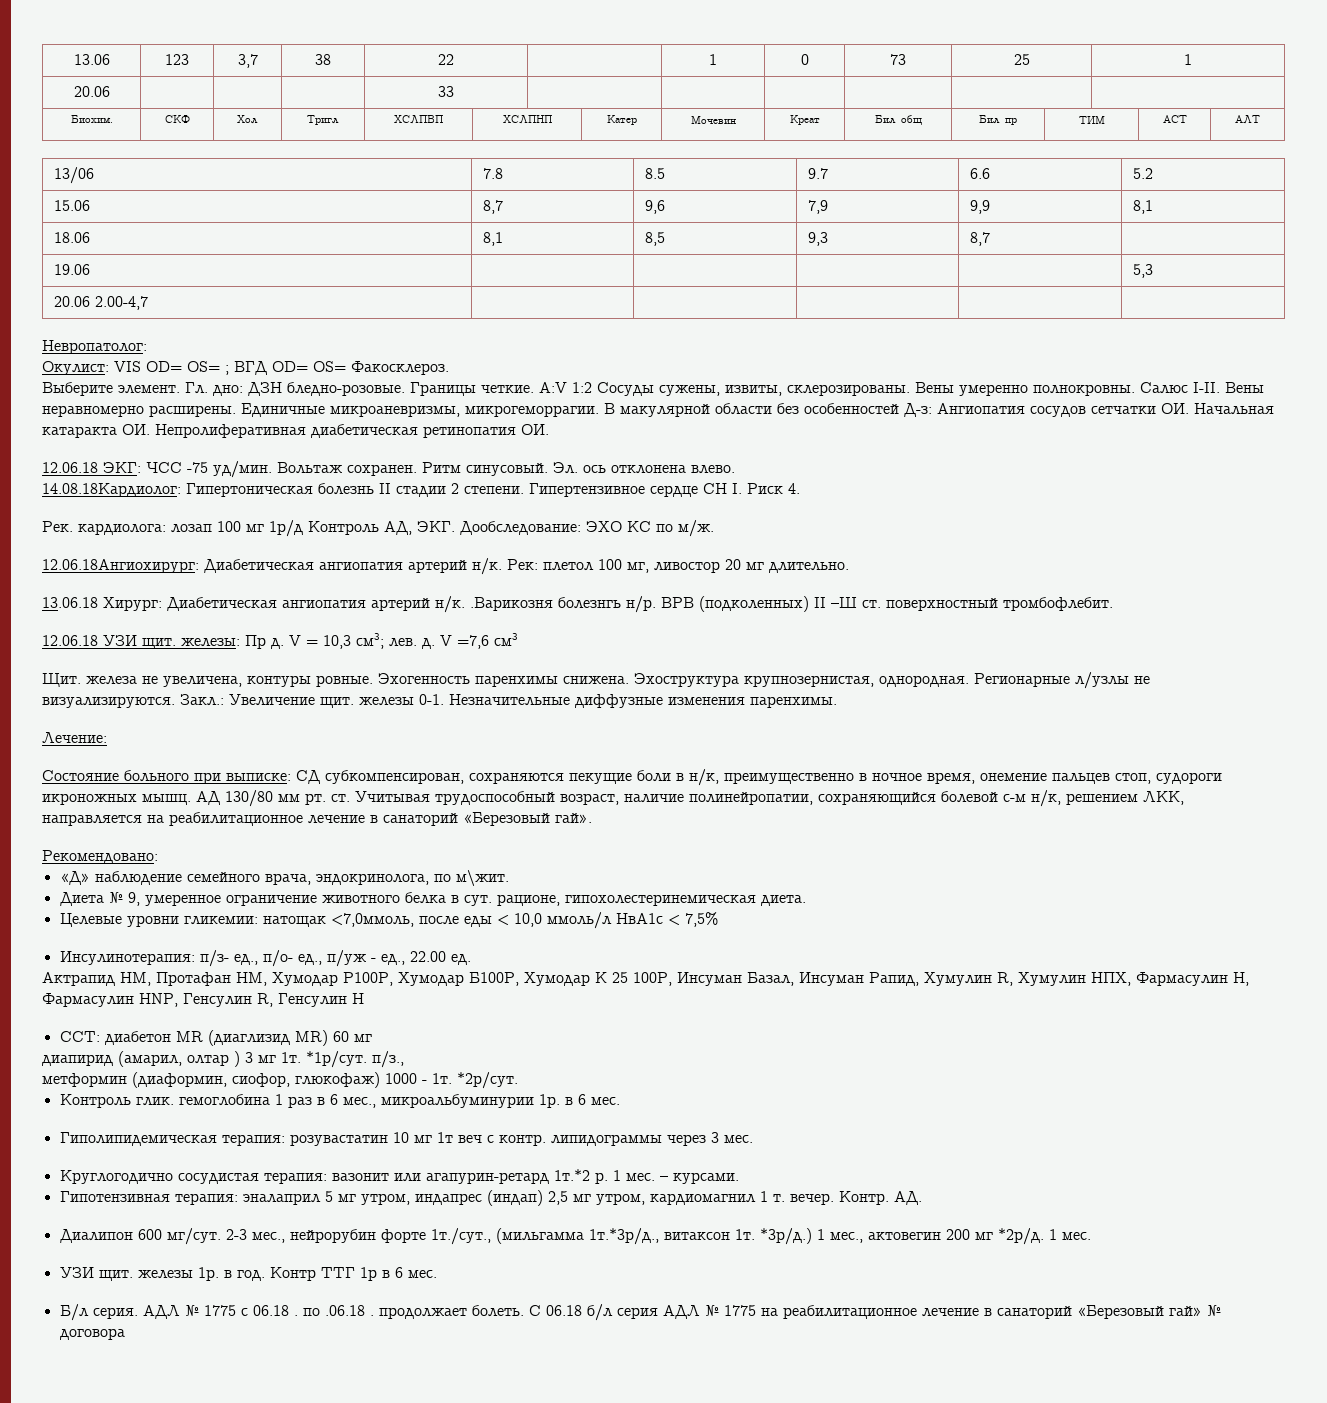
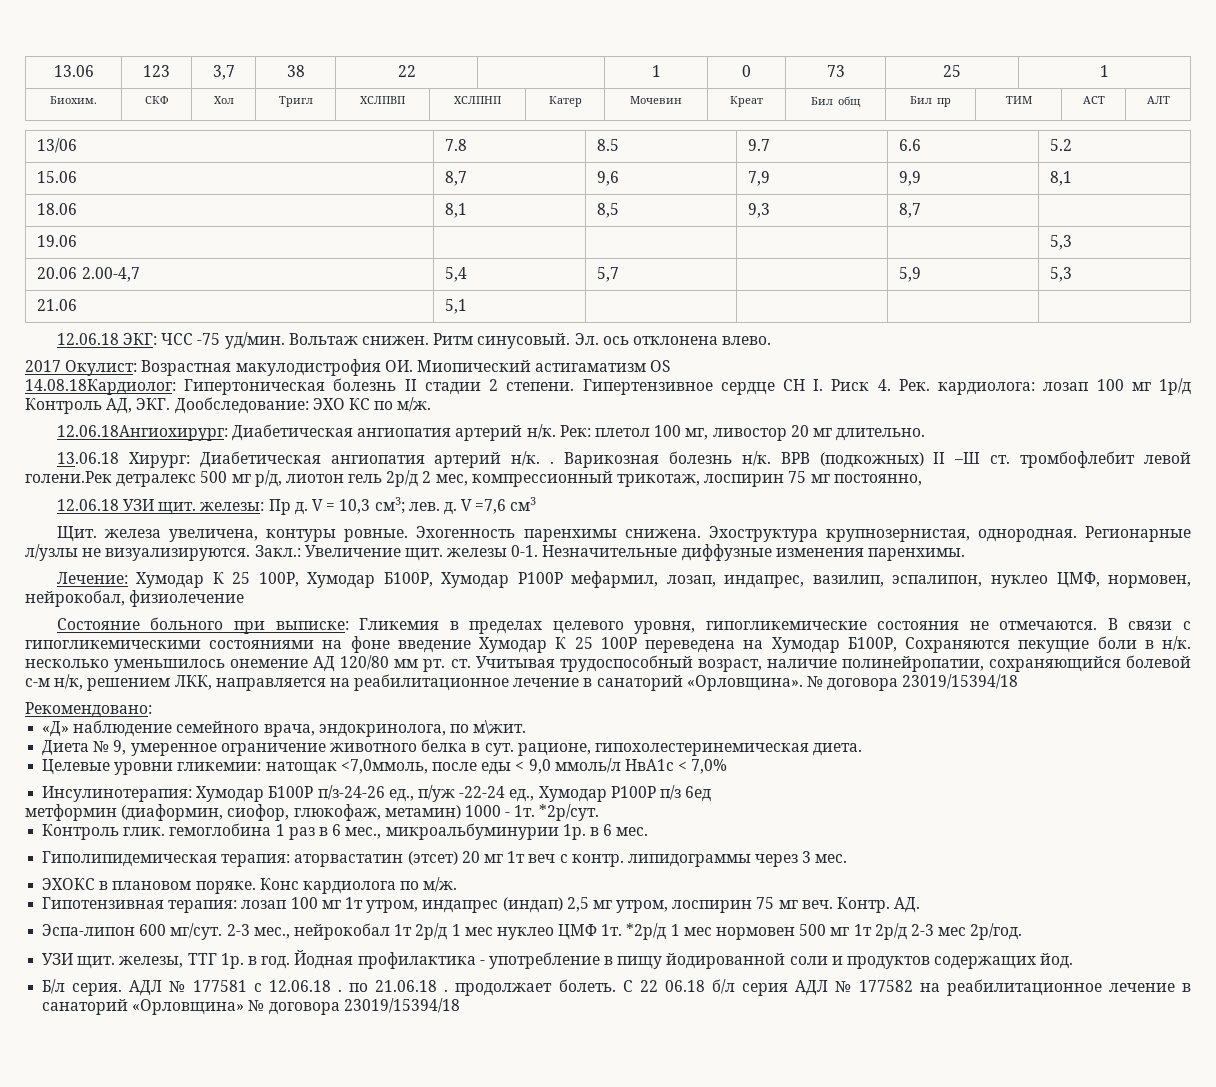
[73,86,110,97] [437,86,454,97] // 20.06 | | | | 33 | | | | | | -> (1110, 71) none
[42,340,147,354] [42,361,449,375] [42,382,1264,396] [42,403,1274,417] [42,424,549,438] | | | | // Невропатолог: // Окулист: VIS OD= OS= ; ВГД OD= OS= Факосклероз. // Выберите элемент. Гл. дно: ДЗН бледно-розовые. Границы четкие. А:V 1:2 Сосуды сужены, извиты, склерозированы. Вены умеренно полнокровны. Салюс I-II. Вены неравномерно расширены. Единичные микроаневризмы, микрогеморрагии. В макулярной области без особенностей Д-з: Ангиопатия сосудов сетчатки ОИ. Начальная катаракта ОИ. Непролиферативная диабетическая ретинопатия ОИ. -> [445,267,468,282] [597,267,620,282] [899,267,922,282] [1050,267,1073,282] [37,299,78,311] [445,299,468,314] 5,4 | 5,7 | | 5,9 | 5,3 // 21.06 | 5,1 | | | |
[347,464,417,476] сохранен. -> [362,336,430,345] снижен.
(735, 469) none -> [25,359,671,376] // 2017 Окулист: Возрастная макулодистрофия ОИ. Миопический астигаматизм OS
(800, 488) // -> (891, 385) none
[470,596,1113,613] .Варикозня болезнгь н/р. ВРВ (подколенных) II –Ш ст. поверхностный тромбофлебит. -> [550,451,1191,468] [25,470,922,487] . Варикозная болезнь н/к. ВРВ (подкожных) II –Ш ст. тромбофлебит левой голени.Рек детралекс 500 мг р/д, лиотон гель 2р/д 2 мес, компрессионный трикотаж, лоспирин 75 мг постоянно,
[142,676,158,684] не -> (162, 533) none
[42,769,1222,786] [42,790,273,807] // Состояние больного при выписке: СД субкомпенсирован, сохраняются пекущие боли в н/к, преимущественно в ночное время, онемение пальцев стоп, судороги икроножных мышц. АД 130/80 -> [136,571,1191,588] [25,590,245,607] [56,617,1192,634] [25,636,1192,653] [25,655,390,672] Хумодар К 25 100Р, Хумодар Б100Р, Хумодар Р100Р мефармил, лозап, индапрес, вазилип, эспалипон, нуклео ЦМФ, нормовен, нейрокобал, физиолечение // Состояние больного при выписке: Гликемия в пределах целевого уровня, гипогликемические состояния не отмечаются. В связи с гипогликемическими состояниями на фоне введение Хумодар К 25 100Р переведена на Хумодар Б100Р, Сохраняются пекущие боли в н/к. несколько уменьшилось онемение АД 120/80
[463,812,592,826] «Березовый гай». -> [686,674,1019,691] «Орловщина». № договора 23019/15394/18
[513,913,542,927] 10,0 -> [528,759,551,774] 9,0
[684,912,718,927] 7,5% -> [691,759,728,774] 7,0%
[199,950,471,967] [42,972,1249,986] [42,993,364,1007] [59,1030,372,1046] [42,1051,404,1068] п/з- ед., п/о- ед., п/уж - ед., 22.00 ед. // Актрапид НМ, Протафан НМ, Хумодар Р100Р, Хумодар Б100Р, Хумодар К 25 100Р, Инсуман Базал, Инсуман Рапид, Хумулин R, Хумулин НПХ, Фармасулин Н, Фармасулин НNР, Генсулин R, Генсулин Н // ССТ: диабетон МR (диаглизид МR) 60 мг // диапирид (амарил, олтар ) 3 мг 1т. *1р/сут. п/з., -> [196,785,712,802] Хумодар Б100Р п/з-24-26 ед., п/уж -22-24 ед., Хумодар Р100Р п/з 6ед
[295,1072,380,1088] глюкофаж) -> [293,804,461,821] глюкофаж, метамин)
[289,1132,409,1146] розувастатин 10 -> [294,851,480,867] аторвастатин (этсет) 20
[59,1169,739,1184] [59,1191,356,1205] Круглогодично сосудистая терапия: вазонит или агапурин-ретард 1т.*2 р. 1 мес. – курсами. // Гипотензивная терапия: эналаприл 5 мг -> [42,877,458,894] [42,897,363,913] ЭХОКС в плановом поряке. Конс кардиолога по м/ж. // Гипотензивная терапия: лозап 100 мг 1т
[649,1191,834,1205] кардиомагнил 1 т. вечер. -> [672,897,833,913] лоспирин 75 мг веч.
[59,1229,133,1243] Диалипон -> [42,924,136,936] Эспа-липон
[289,1228,1091,1245] [59,1267,193,1281] нейрорубин форте 1т./сут., (мильгамма 1т.*3р/д., витаксон 1т. *3р/д.) 1 мес., актовегин 200 мг *2р/д. 1 мес. // УЗИ щит. железы -> [293,923,1023,940] [42,953,217,969] нейрокобал 1т 2р/д 1 мес нуклео ЦМФ 1т. *2р/д 1 мес нормовен 500 мг 1т 2р/д 2-3 мес 2р/год. // УЗИ щит. железы, ТТГ
[269,1267,437,1281] Контр ТТГ 1р в 6 мес. -> [294,950,1074,969] Йодная профилактика - употребление в пищу йодированной соли и продуктов содержащих йод.
[203,1305,289,1316] 1775 с 06.18 -> [192,980,331,992] 177581 с 12.06.18
[324,1305,365,1316] .06.18 -> [375,980,438,992] 21.06.18
(541, 1310) none -> [639,980,658,992] 22
[723,1305,1221,1319] [59,1328,125,1340] 1775 на реабилитационное лечение в санаторий «Березовый гай» № договора -> [858,979,1192,996] [42,998,460,1015] 177582 на реабилитационное лечение в санаторий «Орловщина» № договора 23019/15394/18

